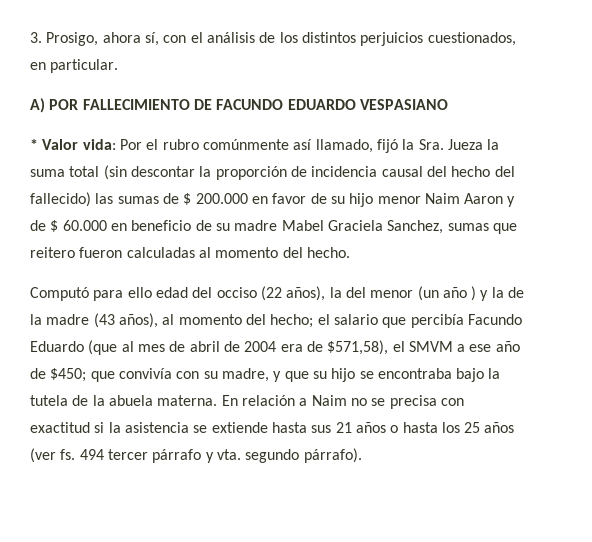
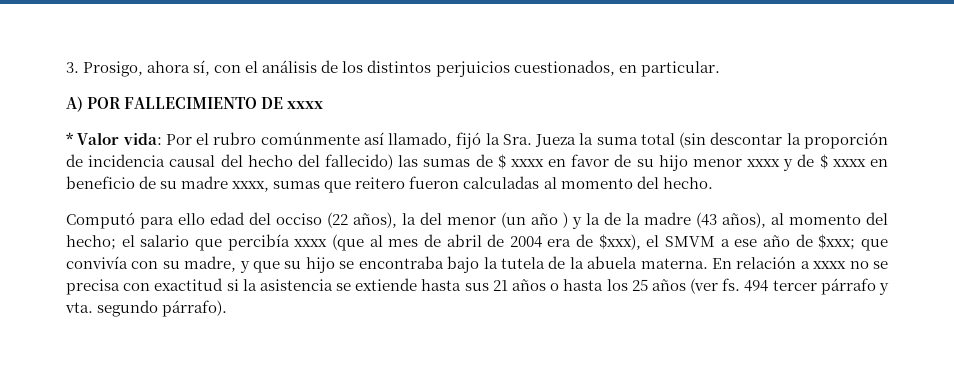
[216,99,448,110] FACUNDO EDUARDO VESPASIANO -> [287,101,324,109] xxxx
[195,193,248,204] 200.000 -> [510,159,544,167] xxxx
[424,193,504,204] Naim Aaron -> [747,159,781,167] xxxx
[62,220,107,231] 60.000 -> [832,159,866,167] xxxx
[281,220,444,234] Mabel Graciela Sanchez, -> [232,181,270,192] xxxx,
[467,314,522,325] [30,341,84,352] Facundo Eduardo -> [294,239,328,247] xxxx
[327,340,389,355] $571,58), -> [598,234,641,250] $xxx),
[50,368,87,382] $450; -> [818,234,856,250] $xxx;
[311,395,347,406] Naim -> [813,261,847,269] xxxx

